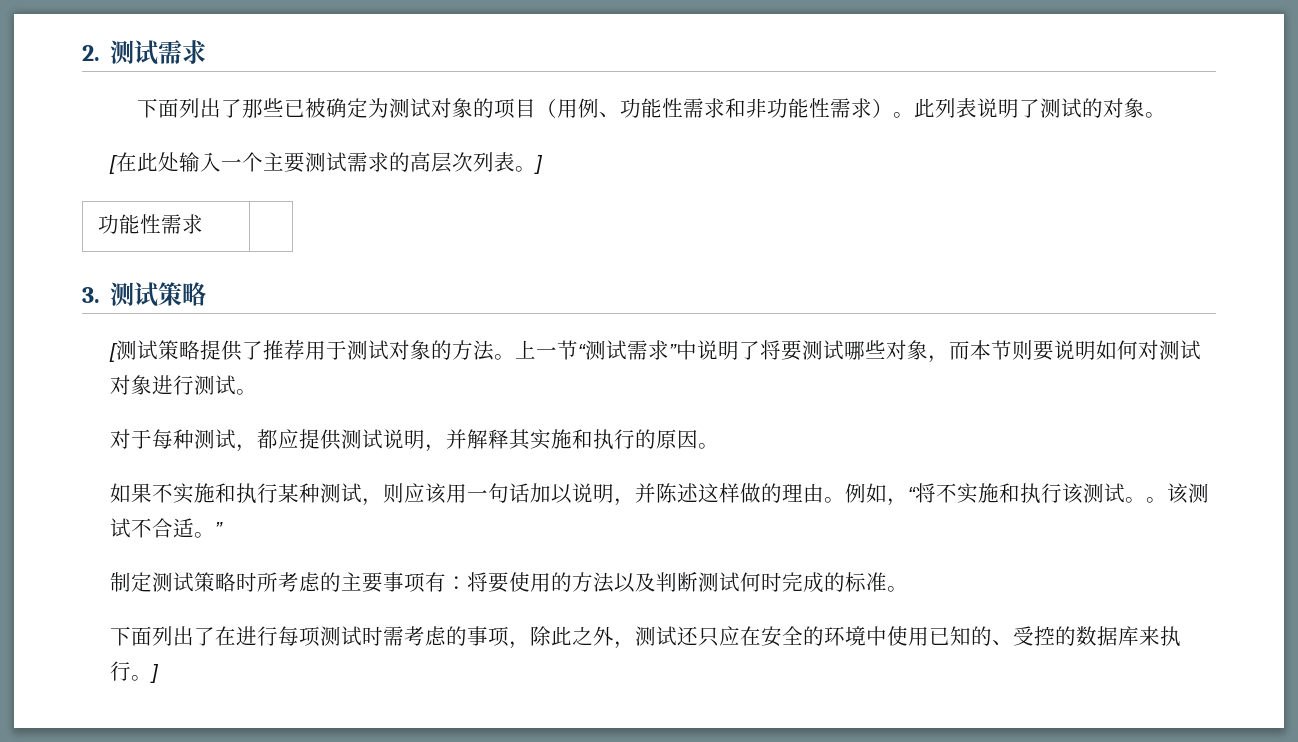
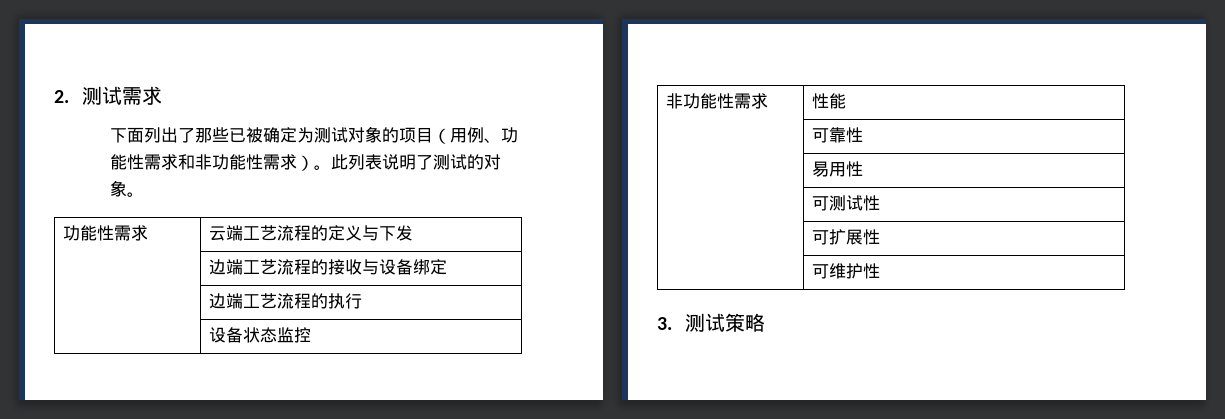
[108,152,543,174] [98,214,204,234] [82,282,207,307] [108,340,1201,363] [109,375,257,395] [109,429,719,452] [109,483,1209,506] [109,518,223,538] [109,572,908,593] [109,626,1181,649] [109,661,159,683] // [在此处输入一个主要测试需求的高层次列表。] // 功能性需求 | // 3.测试策略 // [测试策略提供了推荐用于测试对象的方法。上一节“测试需求”中说明了将要测试哪些对象，而本节则要说明如何对测试对象进行测试。 // 对于每种测试，都应提供测试说明，并解释其实施和执行的原因。 // 如果不实施和执行某种测试，则应该用一句话加以说明，并陈述这样做的理由。例如，“将不实施和执行该测试。。该测试不合适。” // 制定测试策略时所考虑的主要事项有：将要使用的方法以及判断测试何时完成的标准。 // 下面列出了在进行每项测试时需考虑的事项，除此之外，测试还只应在安全的环境中使用已知的、受控的数据库来执行。] -> [62,225,148,241] [208,225,413,241] [208,259,447,275] [208,293,362,309] [208,327,311,343] [665,93,768,109] [811,93,846,109] [811,127,863,143] [811,161,863,177] [811,195,880,211] [811,229,880,245] [811,263,880,279] [657,313,765,332] // 功能性需求 | 云端工艺流程的定义与下发 // | 边端工艺流程的接收与设备绑定 // | 边端工艺流程的执行 // | 设备状态监控 // 非功能性需求 | 性能 // | 可靠性 // | 易用性 // | 可测试性 // | 可扩展性 // | 可维护性 // 3.测试策略

